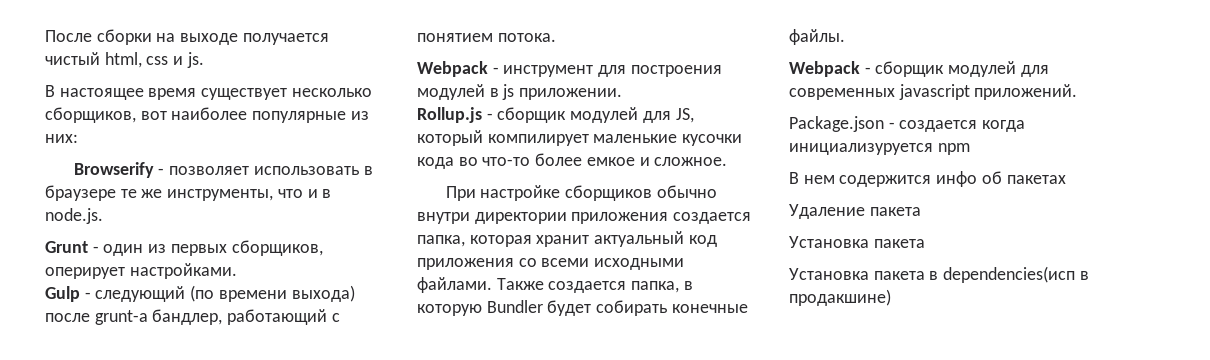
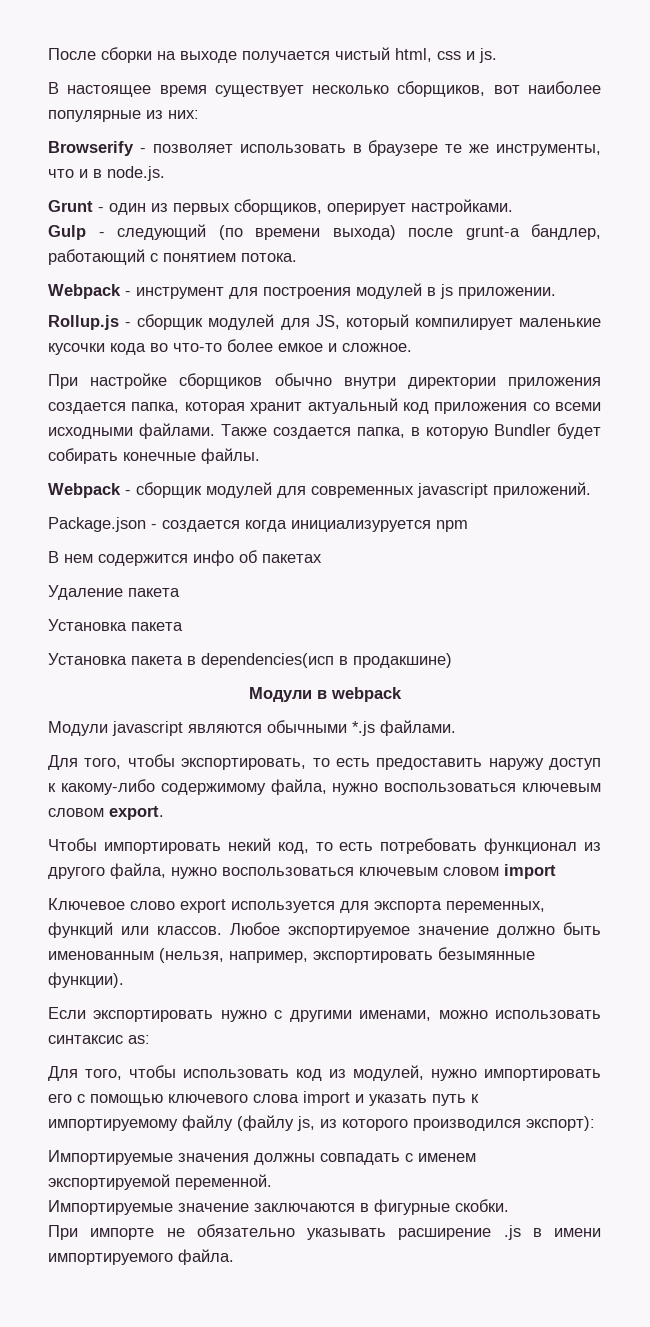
(891, 297) none -> [248,687,402,702] [48,720,456,736] [48,754,601,770] [48,779,601,795] [48,806,164,820] [48,838,601,854] [48,863,556,879] [48,898,545,913] [48,922,601,938] [48,947,535,963] [48,972,124,988] [48,1007,601,1022] [48,1035,150,1044] [48,1065,601,1081] [48,1091,479,1106] [48,1115,595,1131] [48,1150,476,1165] [48,1174,272,1190] [48,1199,509,1215] [48,1224,601,1240] [48,1249,234,1265] // Модули в webpack // Модули javascript являются обычными *.js файлами. // Для того, чтобы экспортировать, то есть предоставить наружу доступ к какому-либо содержимому файла, нужно воспользоваться ключевым словом export. // Чтобы импортировать некий код, то есть потребовать функционал из другого файла, нужно воспользоваться ключевым словом import // Ключевое слово export используется для экспорта переменных, функций или классов. Любое экспортируемое значение должно быть именованным (нельзя, например, экспортировать безымянные функции). // Если экспортировать нужно с другими именами, можно использовать синтаксис as: // Для того, чтобы использовать код из модулей, нужно импортировать его с помощью ключевого слова import и указать путь к импортируемому файлу (файлу js, из которого производился экспорт): // Импортируемые значения должны совпадать с именем экспортируемой переменной. // Импортируемые значение заключаются в фигурные скобки. // При импорте не обязательно указывать расширение .js в имени импортируемого файла.

